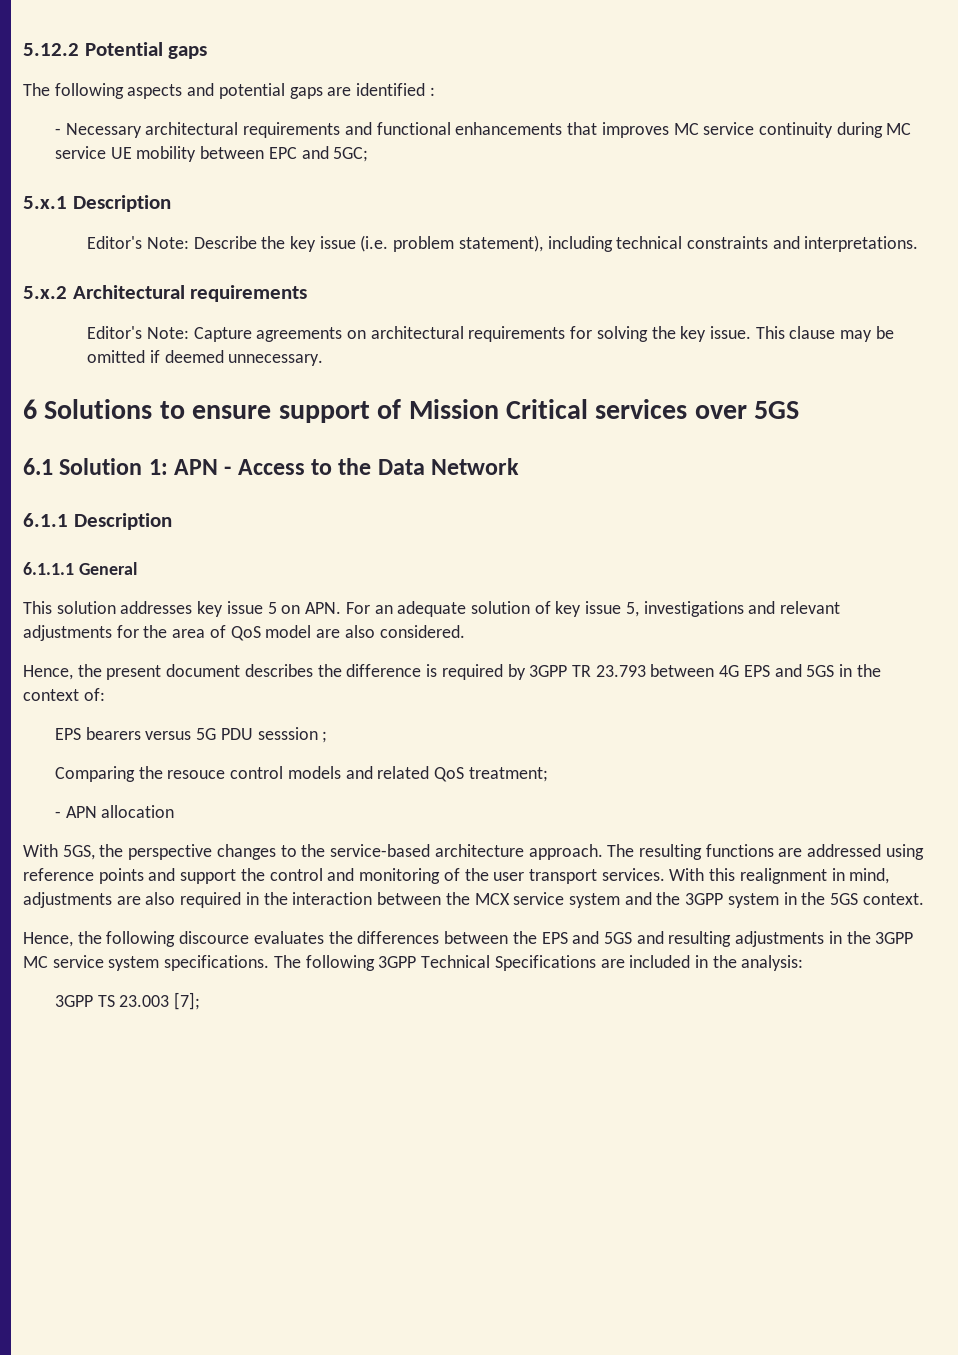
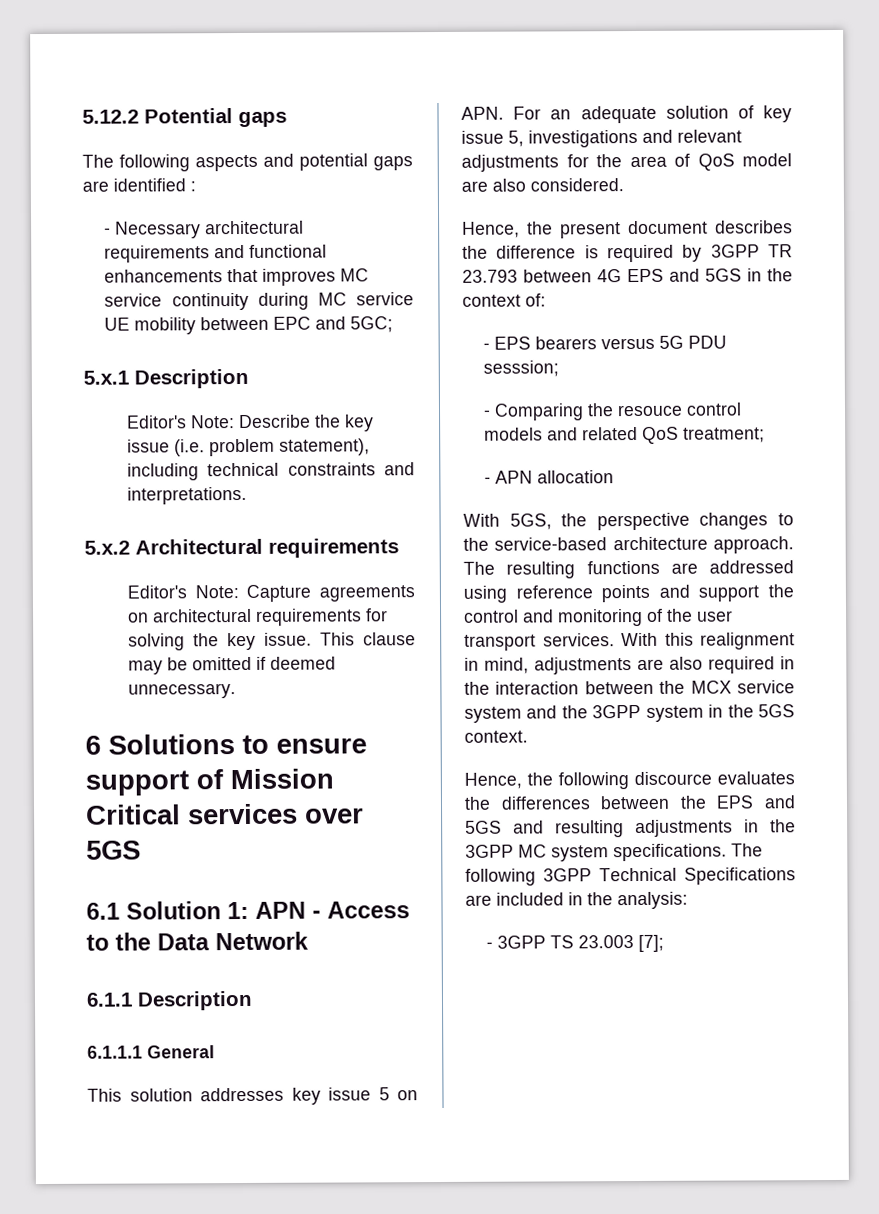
(105, 694) none -> [483,342,491,350] -
[257,727,328,743] sesssion ; // -> [483,360,560,377] [484,409,492,417] sesssion; // -
[52,955,104,968] service -> (547, 851) none
(804, 963) none -> [486,941,494,949] -

